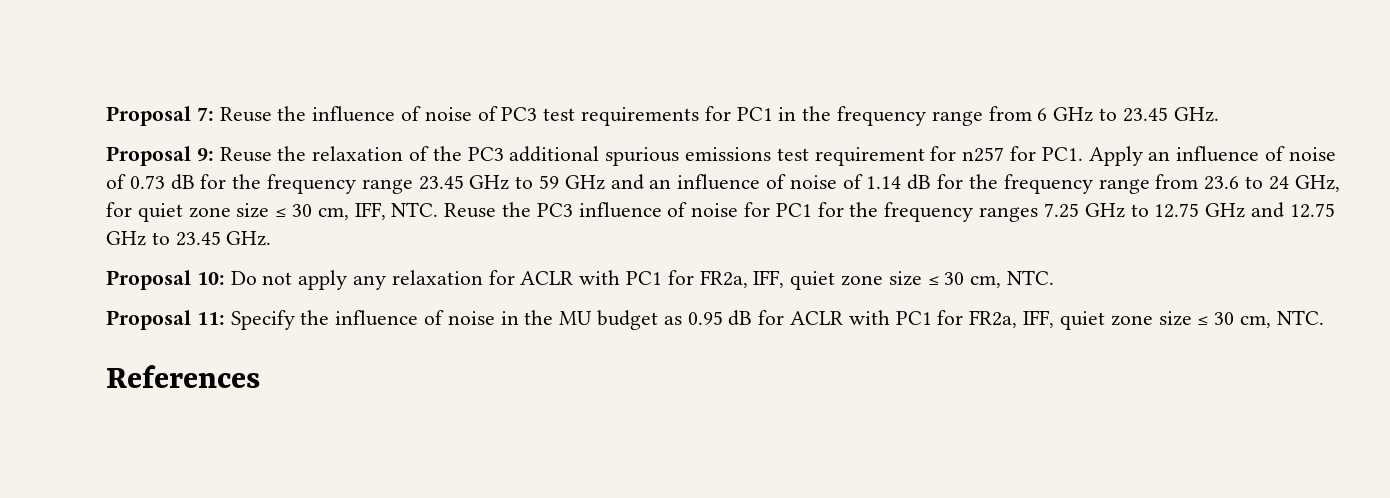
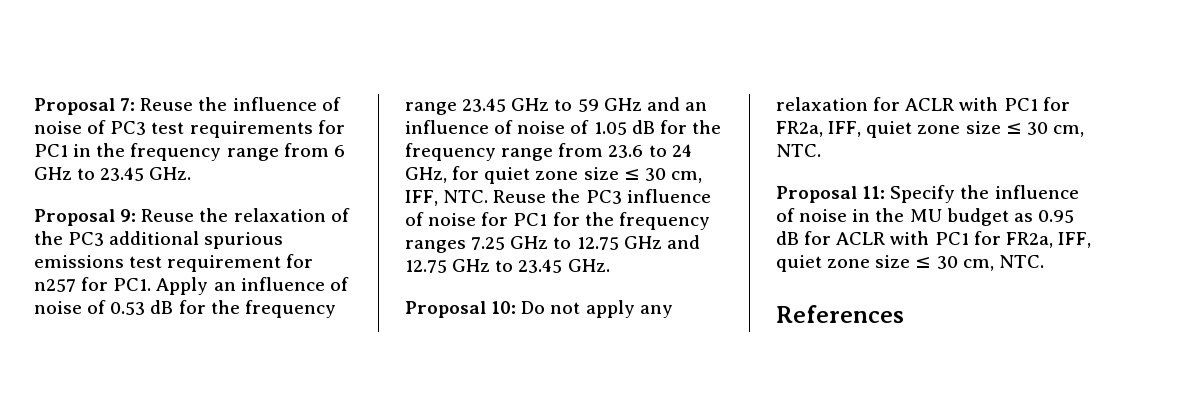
[129,175,165,189] 0.73 -> [110,302,146,315] 0.53
[866,176,902,189] 1.14 -> [593,122,627,135] 1.05

